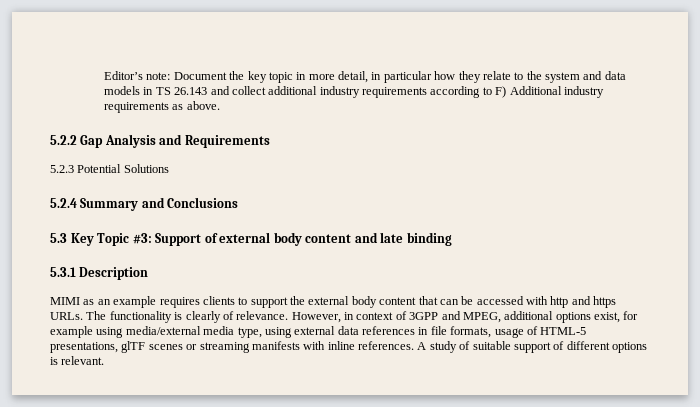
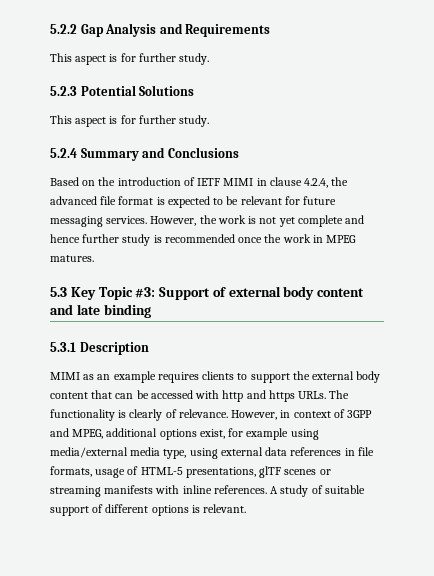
[104,71,626,83] [104,86,604,98] [104,101,220,113] Editor’s note: Document the key topic in more detail, in particular how they relate to the system and data models in TS 26.143 and collect additional industry requirements according to F) Additional industry requirements as above. // -> (50, 29) none
[50,164,169,173] [50,197,239,211] 5.2.3 Potential Solutions // 5.2.4 Summary and Conclusions -> [50,53,210,65] [50,85,195,96] [50,115,210,127] [50,147,239,161] [50,177,349,188] [50,196,337,208] [50,215,365,227] [50,234,357,246] [50,255,94,262] This aspect is for further study. // 5.2.3 Potential Solutions // This aspect is for further study. // 5.2.4 Summary and Conclusions // Based on the introduction of IETF MIMI in clause 4.2.4, the advanced file format is expected to be relevant for future messaging services. However, the work is not yet complete and hence further study is recommended once the work in MPEG matures.

